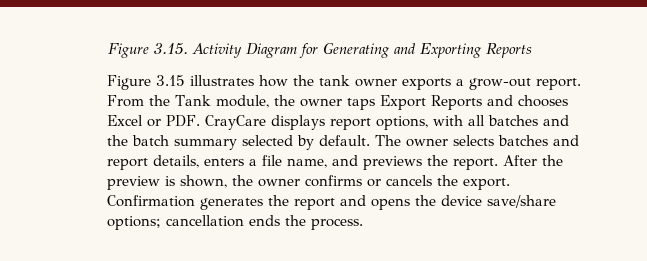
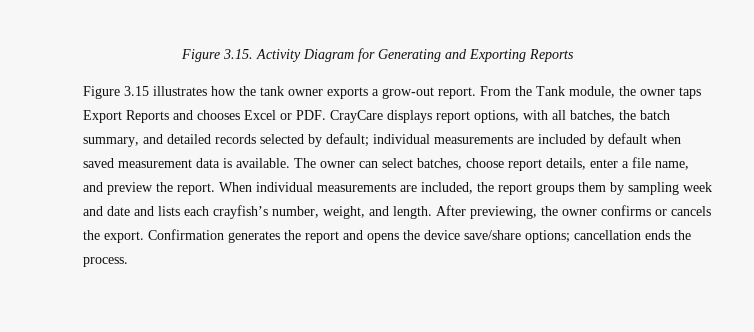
[488,115,570,126] [107,135,580,150] batches and the batch summary selected by default. The owner selects batches and -> [570,110,671,122] [83,133,682,147] [83,158,505,170] batches, the batch summary, and detailed records selected by default; individual measurements are included by default when saved measurement data is available. The owner can select batches, choose
[204,158,245,166] enters -> [590,159,619,168] enter
[363,156,423,170] previews -> [107,182,154,195] preview
[503,155,564,166] [107,175,228,190] After the preview is shown, -> [219,182,713,195] [83,205,538,219] When individual measurements are included, the report groups them by sampling week and date and lists each crayfish’s number, weight, and length. After previewing,

